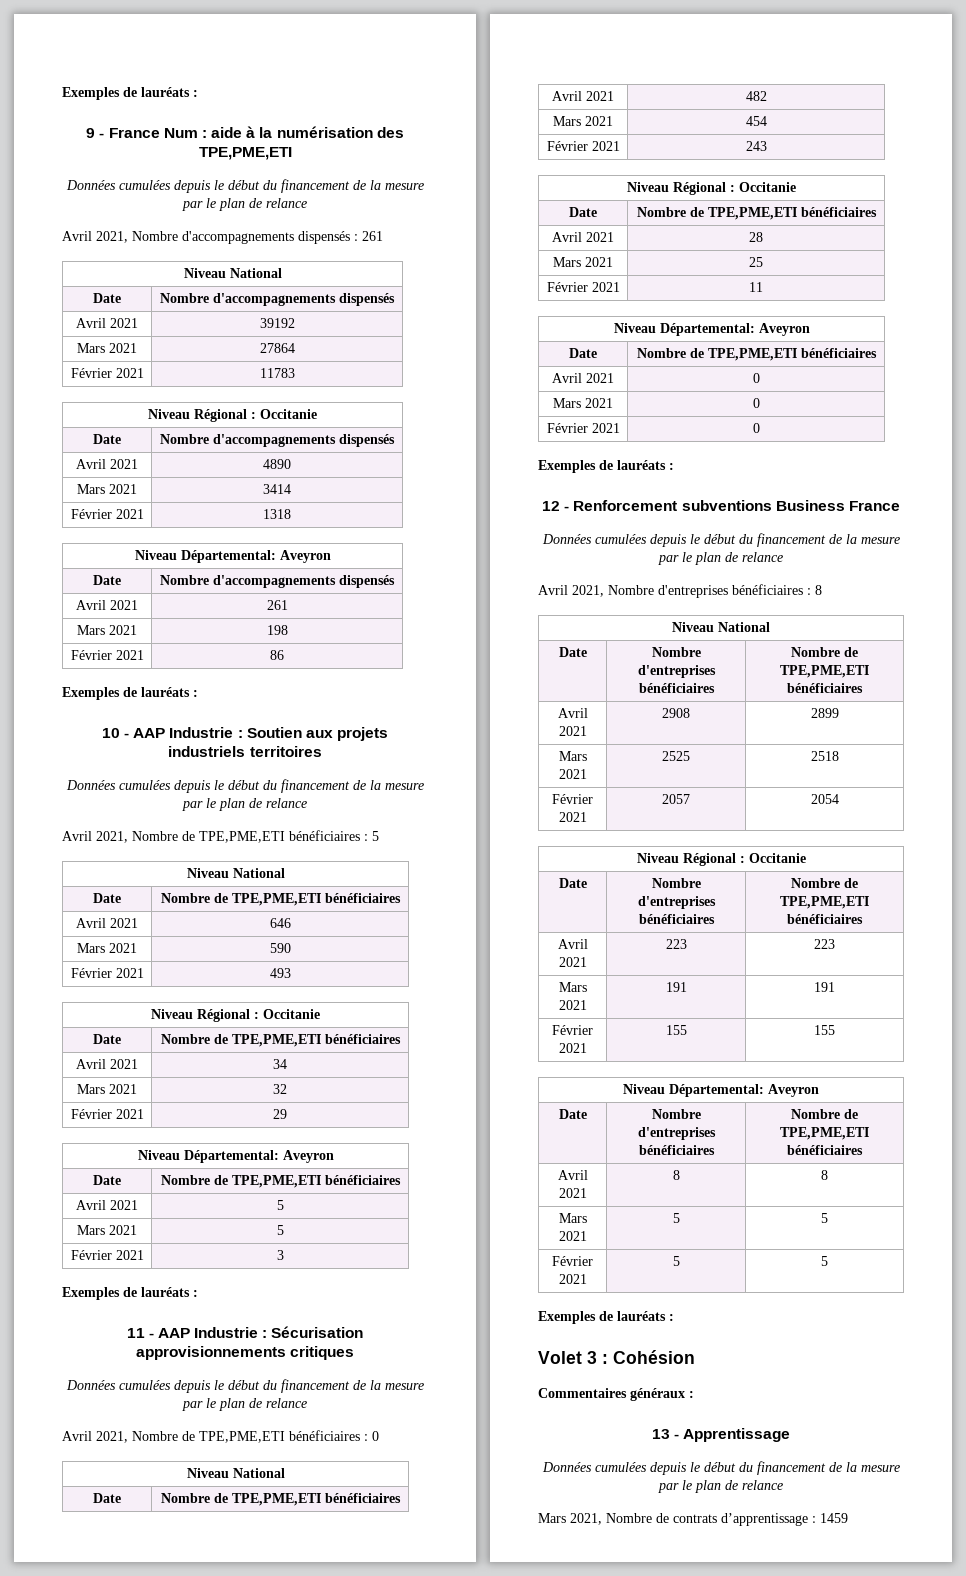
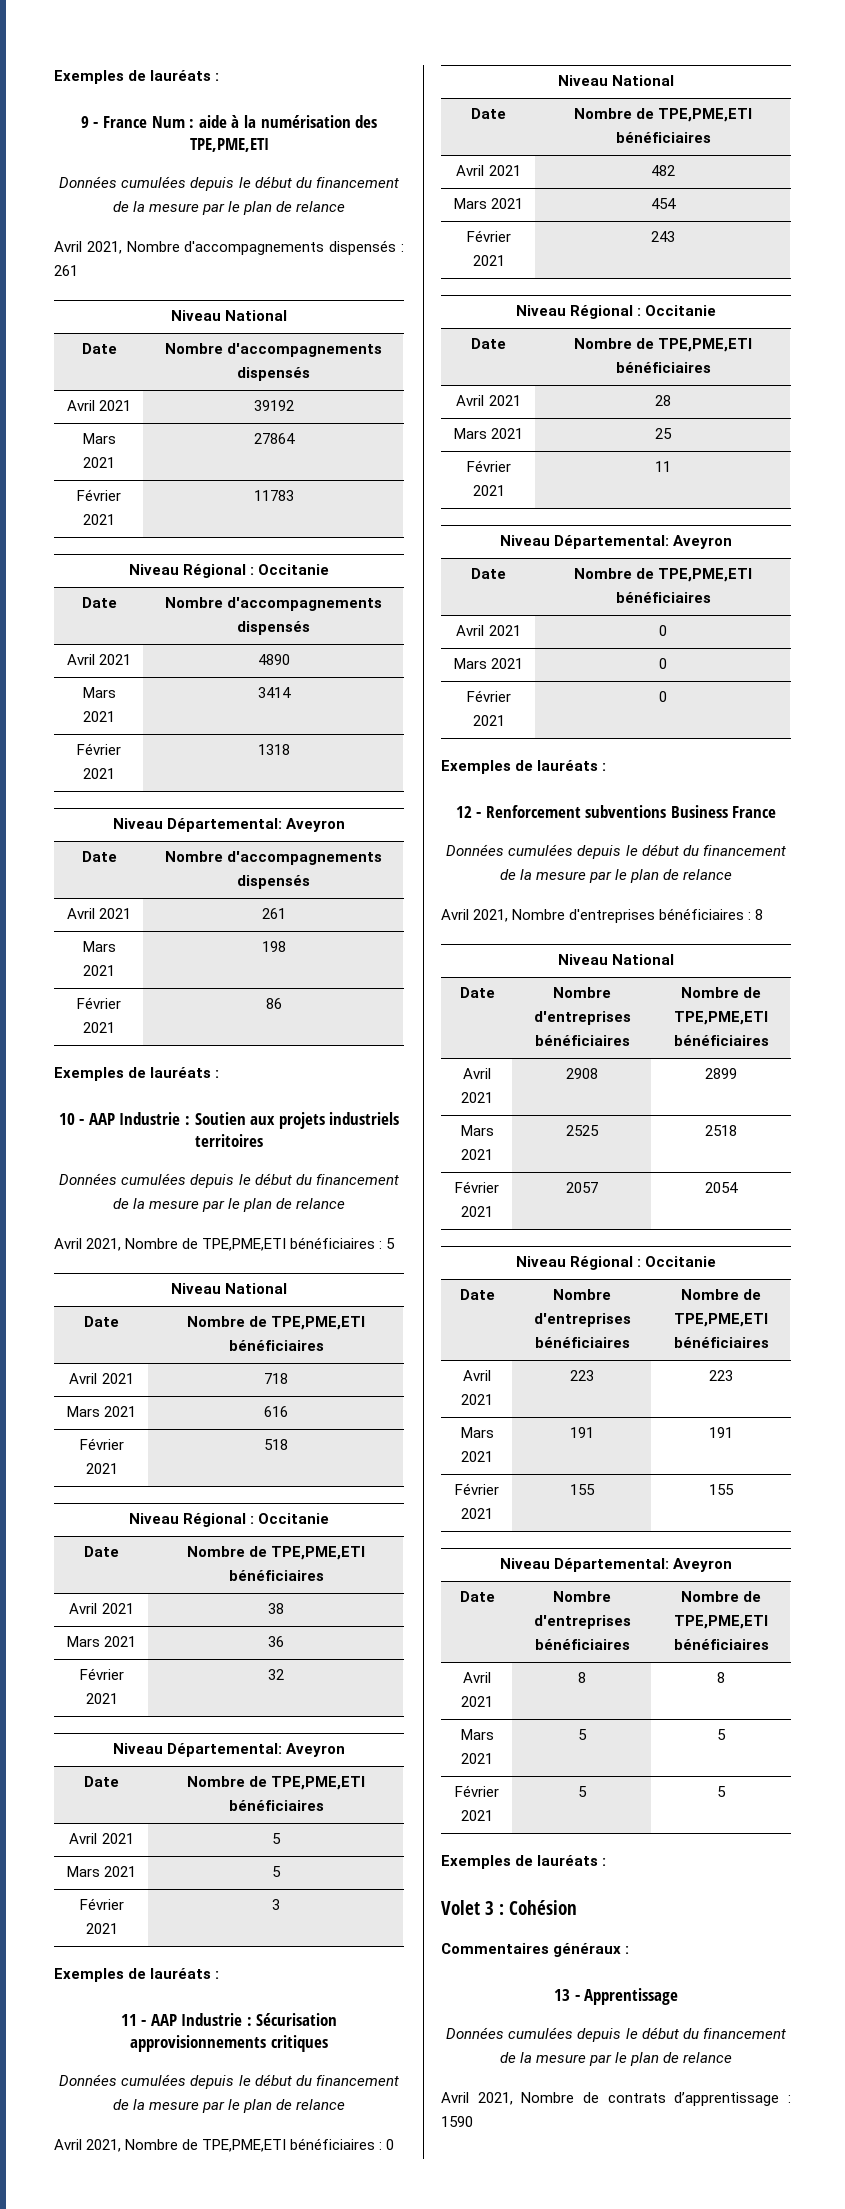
[269,918,291,928] [77,943,137,953] [269,943,291,953] [70,968,144,978] [269,968,291,978] 646 // Mars 2021 | 590 // Février 2021 | 493 -> [264,1373,288,1384] [66,1406,137,1417] [264,1406,288,1417] [79,1438,124,1450] [85,1463,118,1474] [264,1439,288,1450] 718 // Mars 2021 | 616 // Février 2021 | 518
[273,1059,287,1069] [77,1084,137,1094] [273,1084,287,1094] [70,1109,144,1119] [273,1109,287,1119] 34 // Mars 2021 | 32 // Février 2021 | 29 -> [268,1603,284,1614] [66,1636,137,1647] [268,1636,284,1647] [79,1668,124,1680] [85,1693,118,1704] [268,1669,284,1680] 38 // Mars 2021 | 36 // Février 2021 | 32
[538,1513,566,1523] Mars -> [441,2092,469,2103] Avril
[820,1513,848,1523] 1459 -> [441,2116,473,2127] 1590

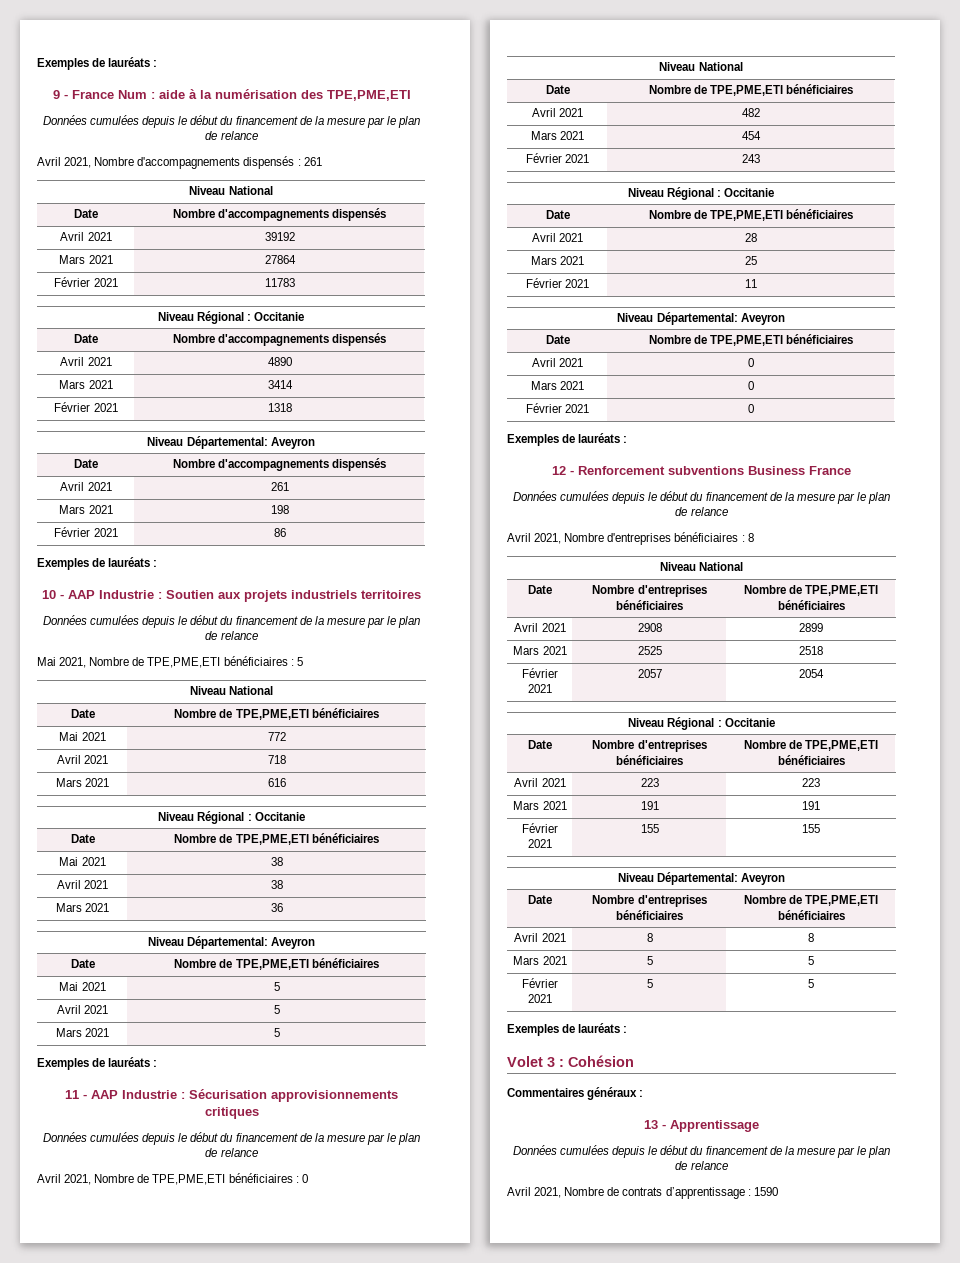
[54,1238,82,1249] Avril -> [37,657,56,666] Mai
(324, 1345) none -> [59,732,106,741] [267,732,286,741] // Mai 2021 | 772
[79,1438,124,1450] [85,1463,118,1474] [264,1439,288,1450] [128,1513,330,1527] [84,1546,119,1557] [186,1546,366,1560] [228,1570,324,1581] // Février 2021 | 518 // Niveau Régional : Occitanie // Date | Nombre de TPE,PME,ETI bénéficiaires -> [158,811,305,824] [70,834,95,843] [174,833,379,845] [59,857,106,866] [270,857,283,866] // Niveau Régional : Occitanie // Date | Nombre de TPE,PME,ETI bénéficiaires // Mai 2021 | 38
[79,1668,124,1680] [85,1693,118,1704] [268,1669,284,1680] [112,1743,346,1757] [84,1776,119,1787] [186,1776,366,1790] [228,1800,324,1811] // Février 2021 | 32 // Niveau Départemental: Aveyron // Date | Nombre de TPE,PME,ETI bénéficiaires -> [147,936,316,949] [70,959,95,968] [174,958,379,970] [59,982,106,991] [273,982,280,991] // Niveau Départemental: Aveyron // Date | Nombre de TPE,PME,ETI bénéficiaires // Mai 2021 | 5
[79,1898,124,1910] [85,1923,118,1934] [272,1899,280,1910] // Février 2021 | 3 -> (280, 1032) none

